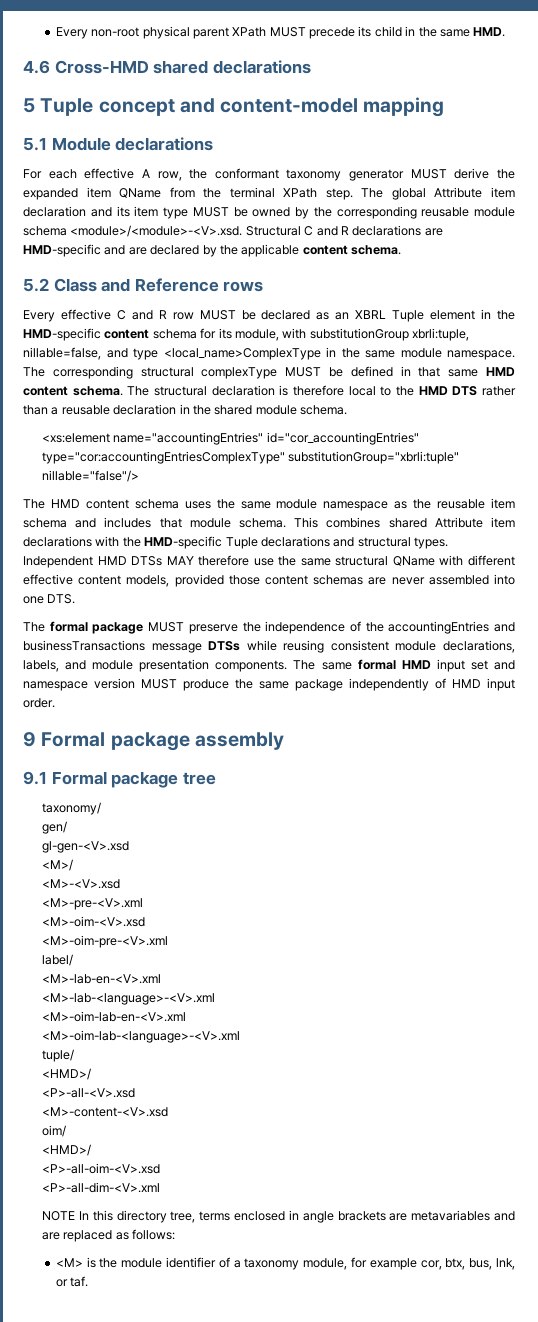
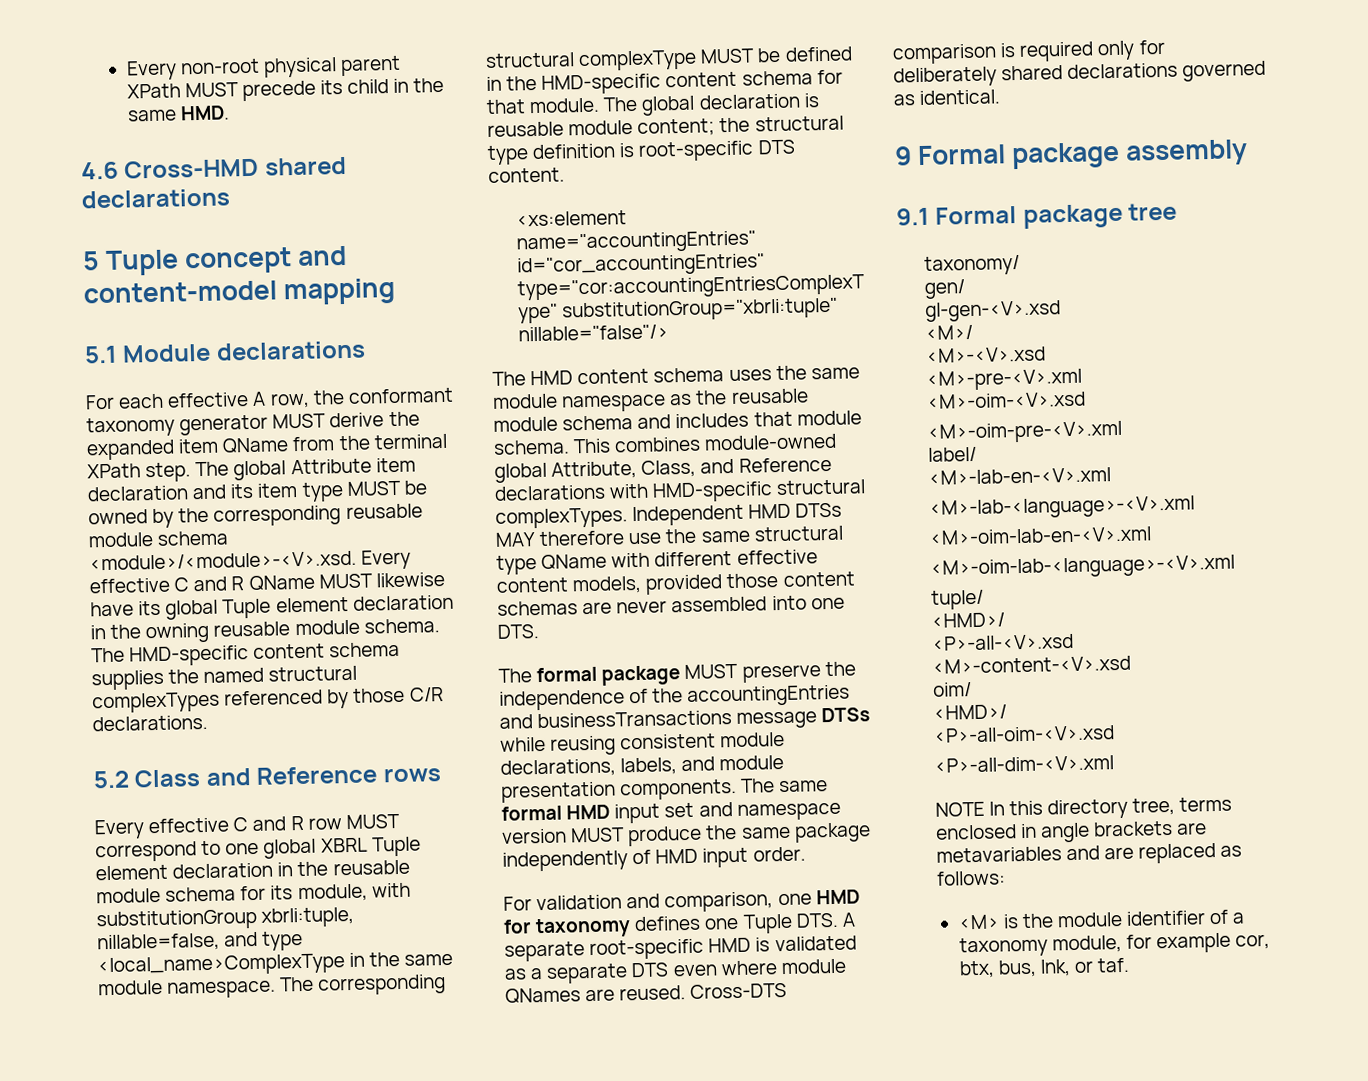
[245,225,443,236] [23,244,401,257] Structural C and R declarations are HMD-specific and are declared by the applicable content schema. -> [361,549,412,570] [89,571,445,594] [90,594,454,620] [90,618,440,644] [91,641,401,667] [91,665,358,691] [92,687,444,714] [92,714,208,732] Every effective C and R QName MUST likewise have its global Tuple element declaration in the owning reusable module schema. The HMD-specific content schema supplies the named structural complexTypes referenced by those C/R declarations.
[241,310,350,320] be declared as an -> [95,838,317,863] correspond to one global
[481,309,515,320] [23,328,150,341] in the HMD-specific content -> [172,859,410,879] [96,887,161,904] declaration in the reusable module
[418,367,515,377] [23,385,517,396] [23,404,347,415] that same HMD content schema. The structural declaration is therefore local to the HMD DTS rather than a reusable declaration in the shared module schema. -> [506,69,843,95] [486,93,820,116] [487,115,844,137] [487,139,795,165] [488,167,565,183] the HMD-specific content schema for that module. The global declaration is reusable module content; the structural type definition is root-specific DTS content.
[491,498,515,509] item -> [493,416,558,432] module
[388,517,515,528] [23,536,448,549] shared Attribute item declarations with the HMD-specific Tuple declarations and structural types. -> [704,433,838,451] [494,456,832,483] [494,479,867,503] [495,507,628,529] module-owned global Attribute, Class, and Reference declarations with HMD-specific structural complexTypes.
(389, 561) none -> [496,555,537,575] type
(55, 703) none -> [503,889,860,913] [503,912,856,939] [504,935,857,962] [504,958,847,984] [505,982,788,1004] [892,39,1165,65] [893,60,1267,88] [893,89,1001,106] // For validation and comparison, one HMD for taxonomy defines one Tuple DTS. A separate root-specific HMD is validated as a separate DTS even where module QNames are reused. Cross-DTS comparison is required only for deliberately shared declarations governed as identical.

